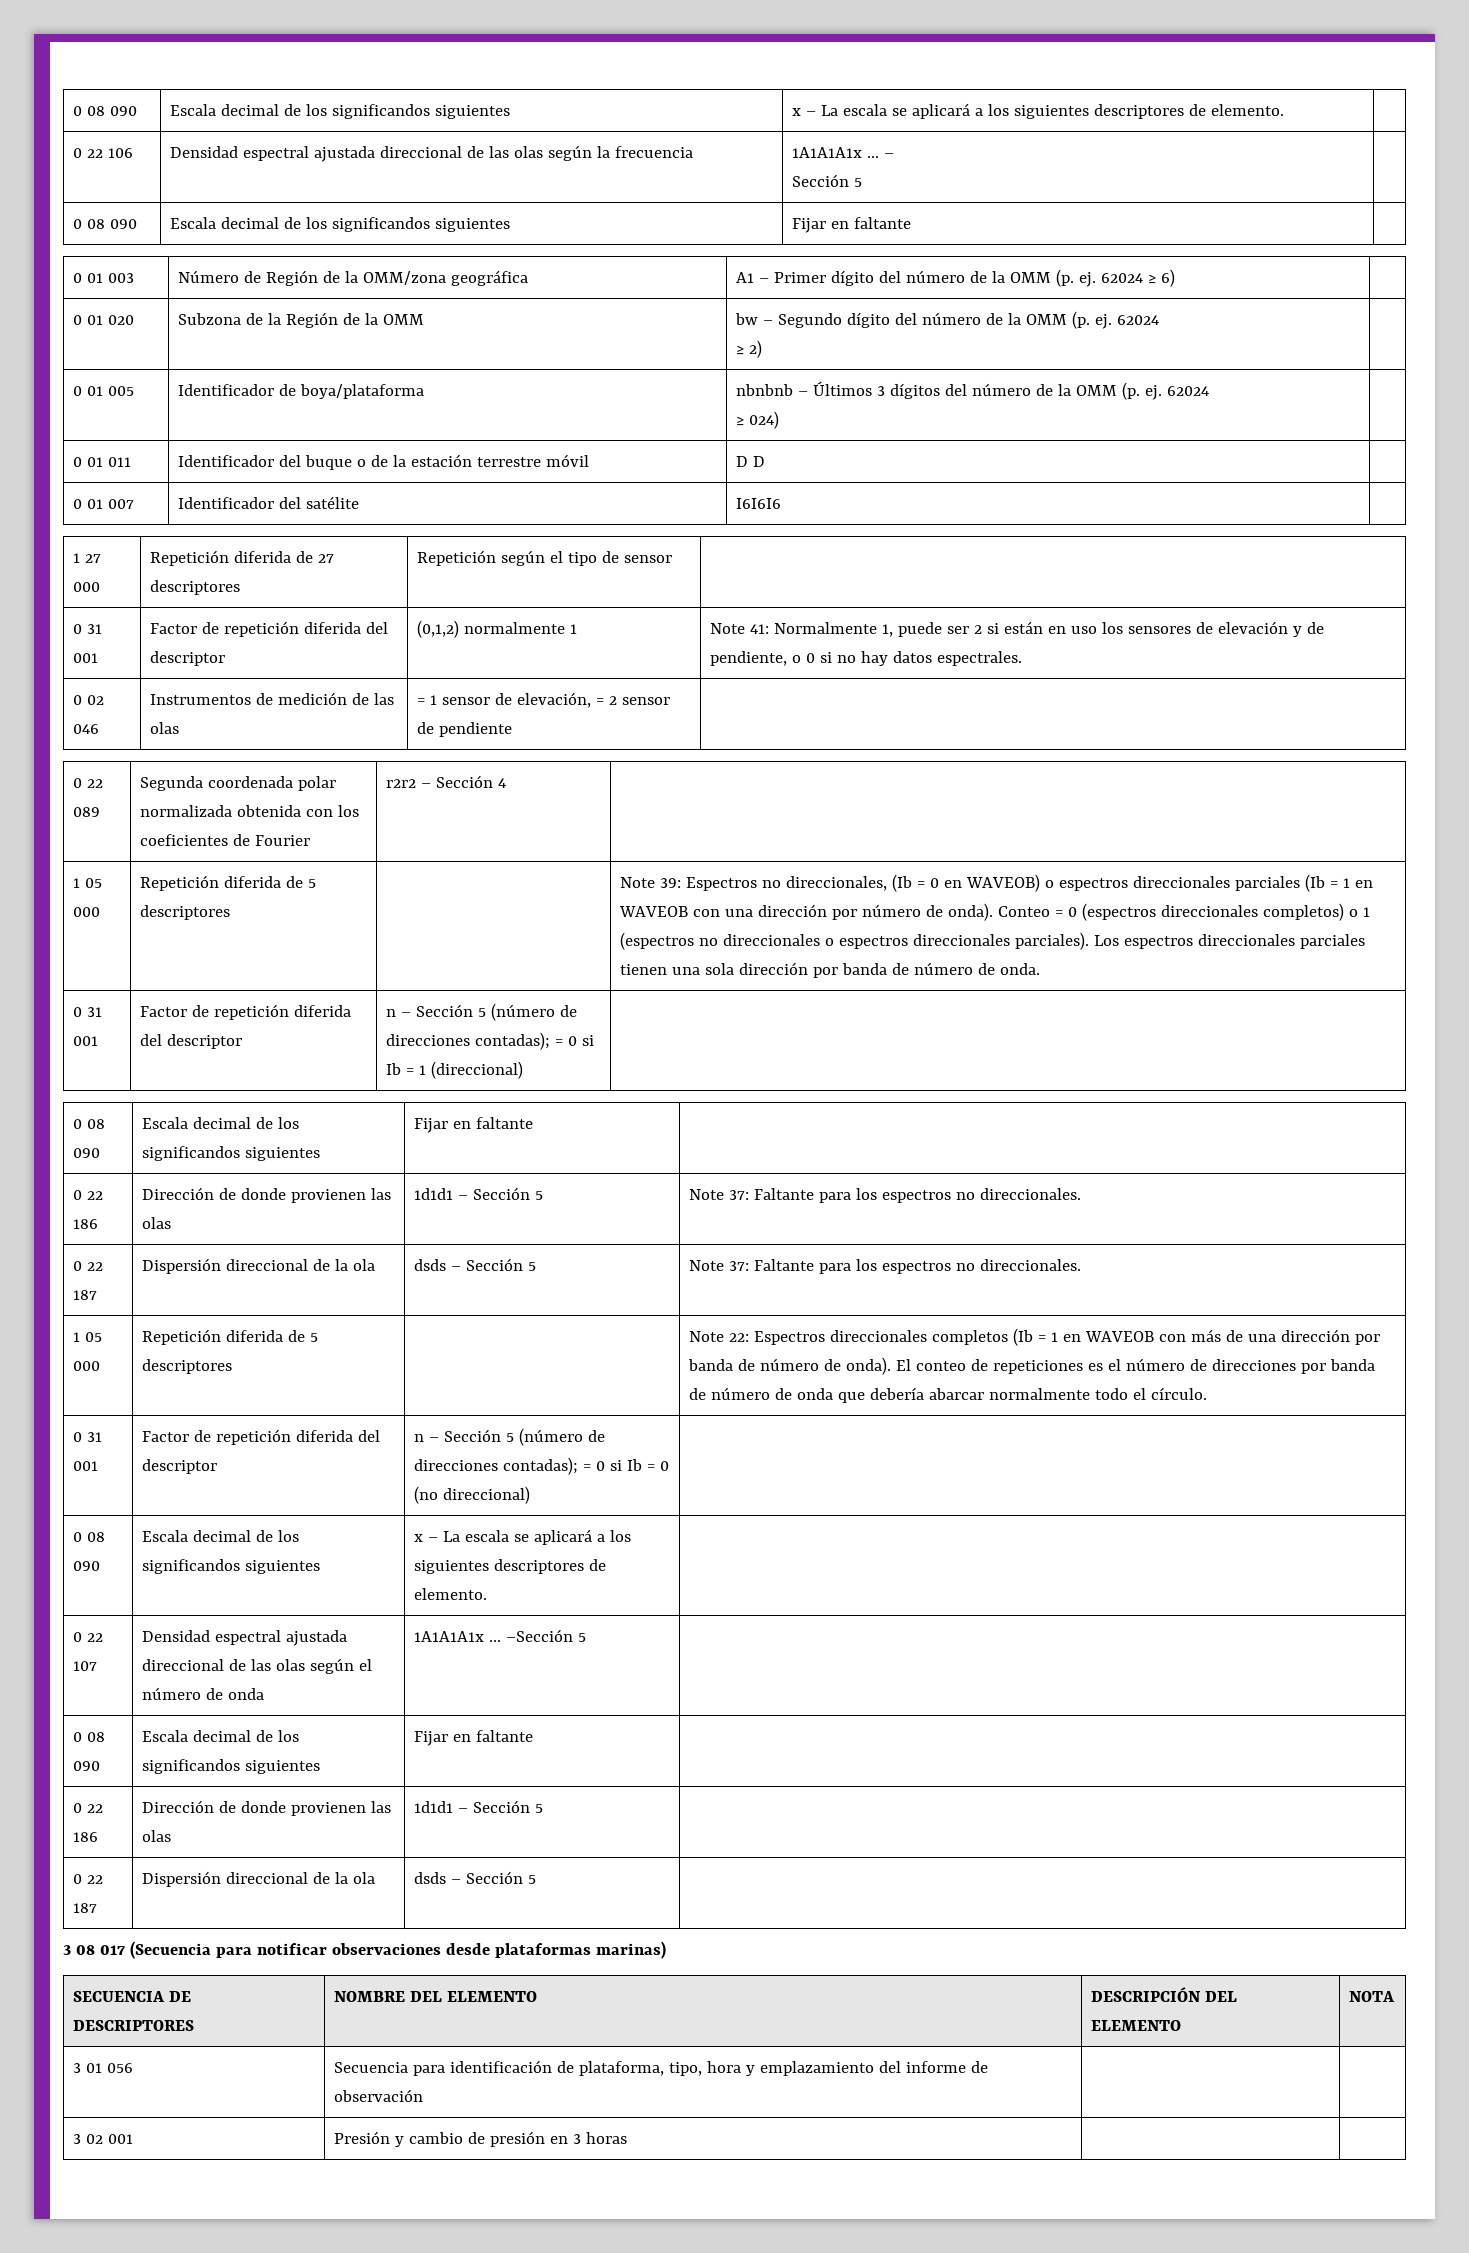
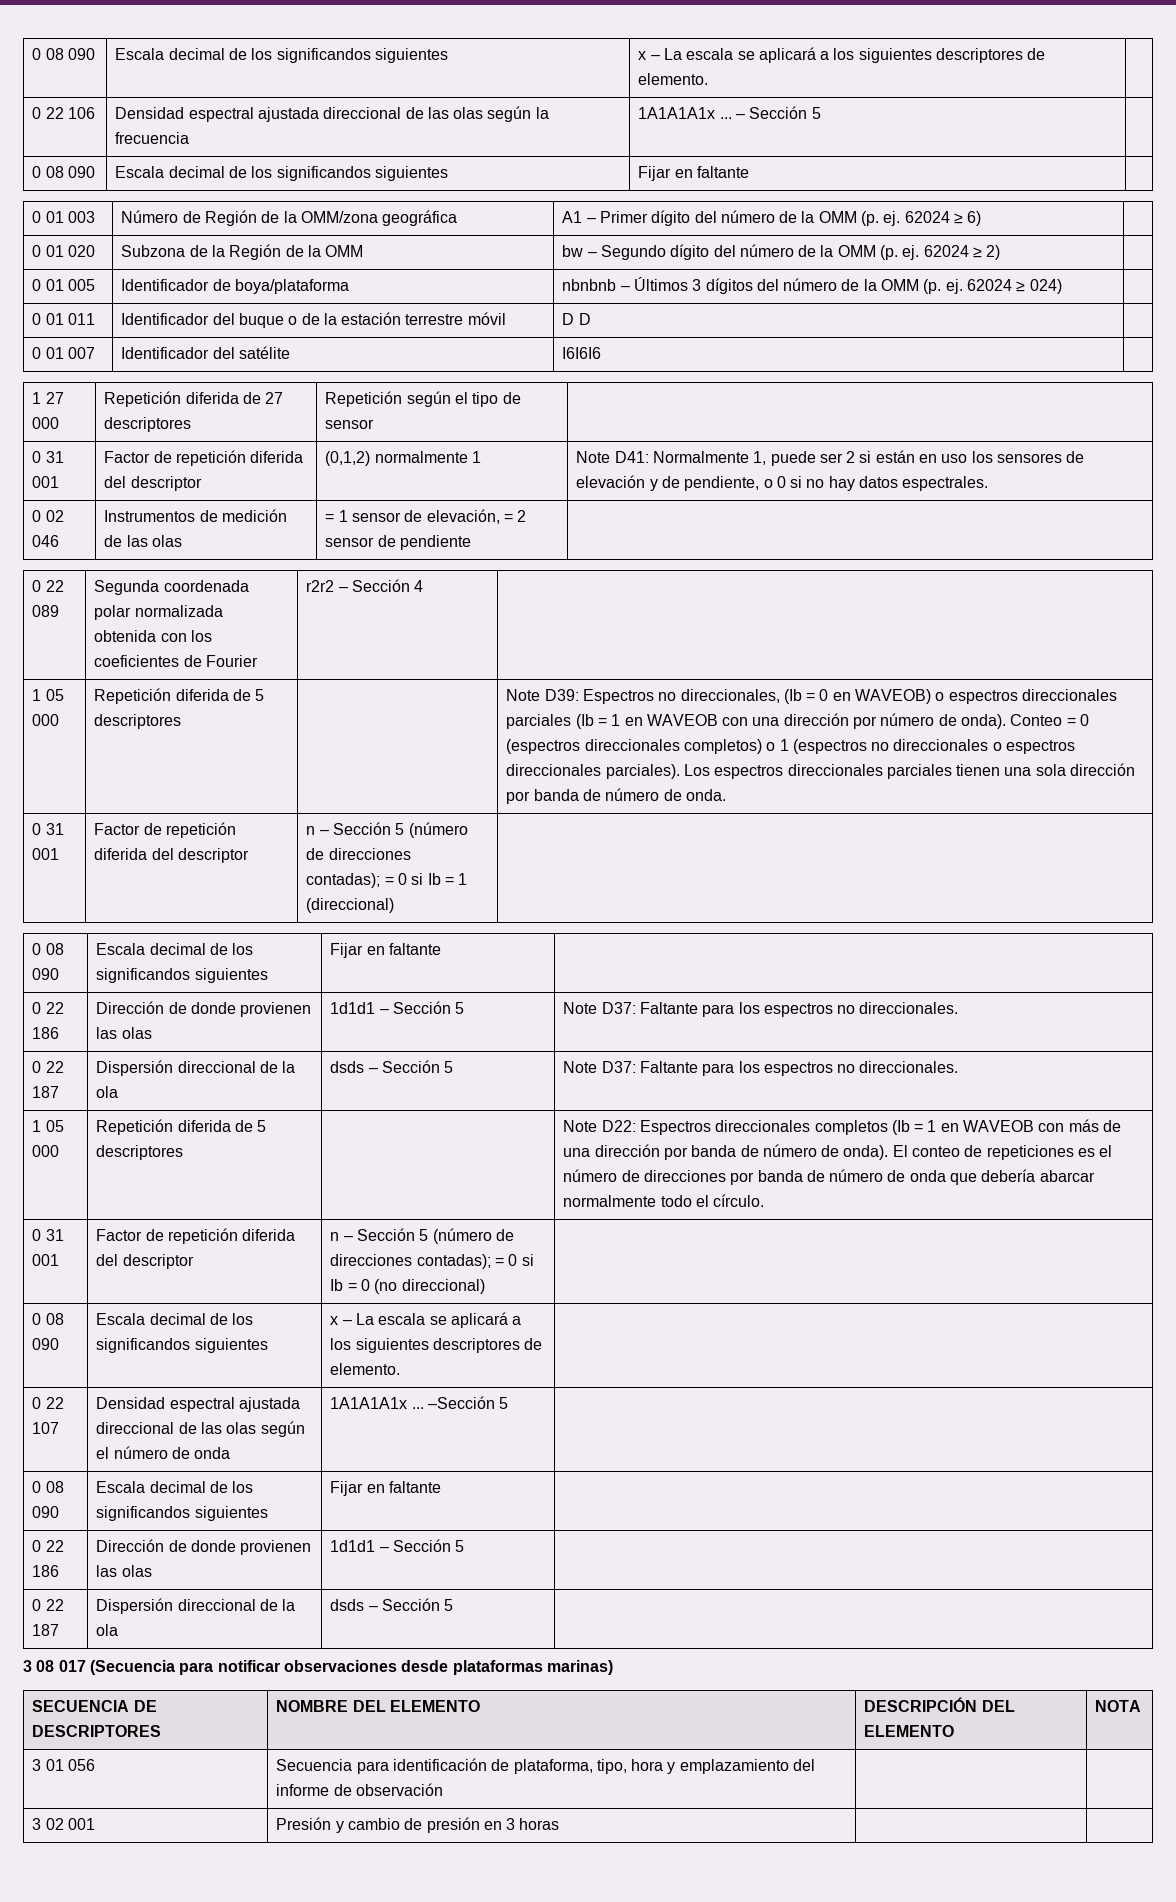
(894, 155) // -> (745, 116) none
(1159, 320) // -> (969, 251) none
(1209, 391) // -> (1013, 285) none
[749,624,769,634] 41: -> [614,451,649,463] D41:
[659,878,681,888] 39: -> [544,689,579,701] D39:
[728,1190,749,1200] 37: -> [601,1002,636,1014] D37:
[728,1261,749,1271] 37: -> [601,1061,636,1073] D37:
[728,1333,749,1342] 22: -> [601,1120,636,1132] D22:

